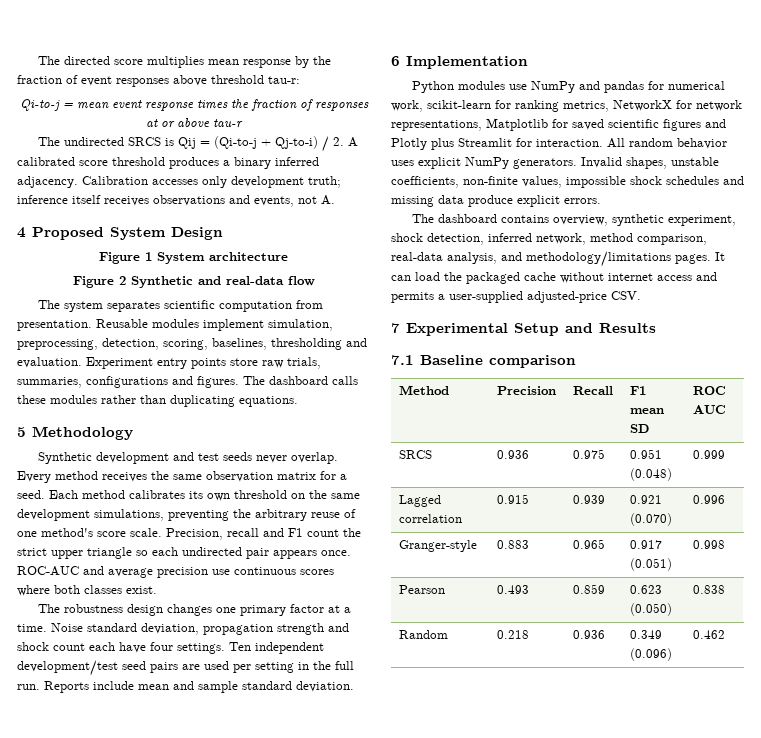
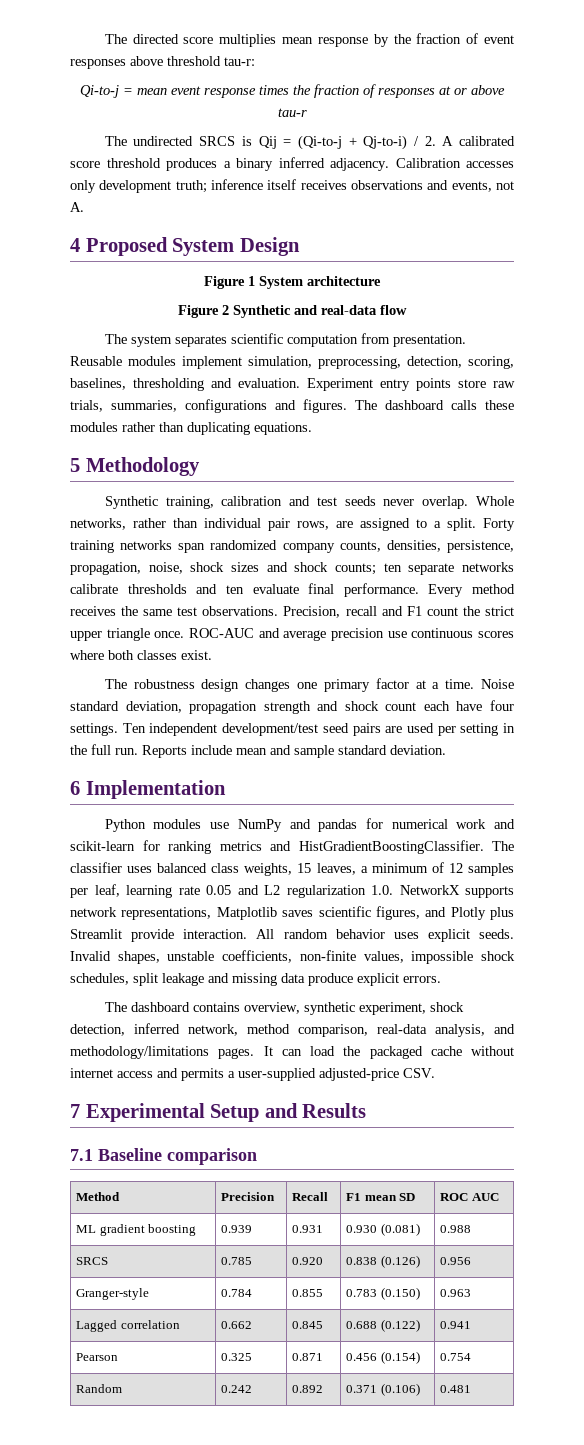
[96,452,170,464] development -> [165,496,283,509] training, calibration
(339, 458) none -> [476,496,514,506] [70,518,515,531] [70,540,514,553] [70,562,514,575] [70,583,419,597] Whole networks, rather than individual pair rows, are assigned to a split. Forty training networks span randomized company counts, densities, persistence, propagation, noise, shock sizes and shock counts; ten separate networks calibrate thresholds and ten evaluate final performance.
[206,471,347,482] [17,490,360,501] [17,509,356,521] [17,528,162,537] observation matrix for a seed. Each method calibrates its own threshold on the same development simulations, preventing the arbitrary reuse of one method's score scale. -> [177,606,279,616] test observations.
[136,547,317,559] so each undirected pair appears -> (150, 634) none
[391,100,423,112] work, -> [456,819,515,829] work and
[563,100,742,112] [391,118,701,131] metrics, NetworkX for network representations, Matplotlib for saved scientific figures -> [219,840,514,854] [70,862,514,876] [70,884,514,898] [70,906,420,920] metrics and HistGradientBoostingClassifier. The classifier uses balanced class weights, 15 leaves, a minimum of 12 samples per leaf, learning rate 0.05 and L2 regularization 1.0. NetworkX supports network representations, Matplotlib saves scientific figures,
[516,138,532,147] for -> [131,929,175,942] provide
[465,157,577,169] NumPy generators. -> [479,929,514,939] seeds.
[666,176,719,185] schedules -> [70,973,204,986] schedules, split leakage
[398,450,432,459] [496,450,529,459] [572,449,605,459] [629,449,662,459] [629,468,672,481] [692,450,725,459] [398,495,441,507] [398,514,462,523] [496,494,529,504] [572,495,605,504] [629,495,662,504] [629,513,672,526] [692,495,725,504] [398,540,477,552] [496,540,529,549] [572,539,605,549] [629,540,662,549] [629,558,672,571] [692,540,725,549] [398,585,445,594] [496,585,529,594] [572,584,605,594] [629,585,662,594] [629,603,672,616] [692,585,725,594] [398,630,448,639] [496,630,529,639] [572,630,605,639] [629,630,662,639] [629,648,672,661] [692,630,725,639] SRCS | 0.936 | 0.975 | 0.951 (0.048) | 0.999 // Lagged correlation | 0.915 | 0.939 | 0.921 (0.070) | 0.996 // Granger-style | 0.883 | 0.965 | 0.917 (0.051) | 0.998 // Pearson | 0.493 | 0.859 | 0.623 (0.050) | 0.838 // Random | 0.218 | 0.936 | 0.349 (0.096) | 0.462 -> [76,1224,197,1236] [221,1225,253,1233] [292,1225,324,1233] [346,1223,420,1236] [440,1225,472,1233] [76,1257,109,1265] [221,1257,253,1265] [292,1257,324,1265] [346,1255,420,1268] [440,1257,472,1265] [76,1288,150,1300] [221,1289,253,1297] [292,1289,324,1297] [346,1287,420,1300] [440,1289,472,1297] [76,1320,180,1332] [221,1321,253,1329] [292,1321,324,1329] [346,1319,420,1332] [440,1321,472,1329] [76,1353,119,1361] [221,1353,253,1361] [292,1353,324,1361] [346,1351,420,1364] [440,1353,472,1361] [76,1384,123,1393] [221,1385,253,1393] [292,1385,324,1393] [346,1383,420,1396] [440,1385,472,1393] ML gradient boosting | 0.939 | 0.931 | 0.930 (0.081) | 0.988 // SRCS | 0.785 | 0.920 | 0.838 (0.126) | 0.956 // Granger-style | 0.784 | 0.855 | 0.783 (0.150) | 0.963 // Lagged correlation | 0.662 | 0.845 | 0.688 (0.122) | 0.941 // Pearson | 0.325 | 0.871 | 0.456 (0.154) | 0.754 // Random | 0.242 | 0.892 | 0.371 (0.106) | 0.481

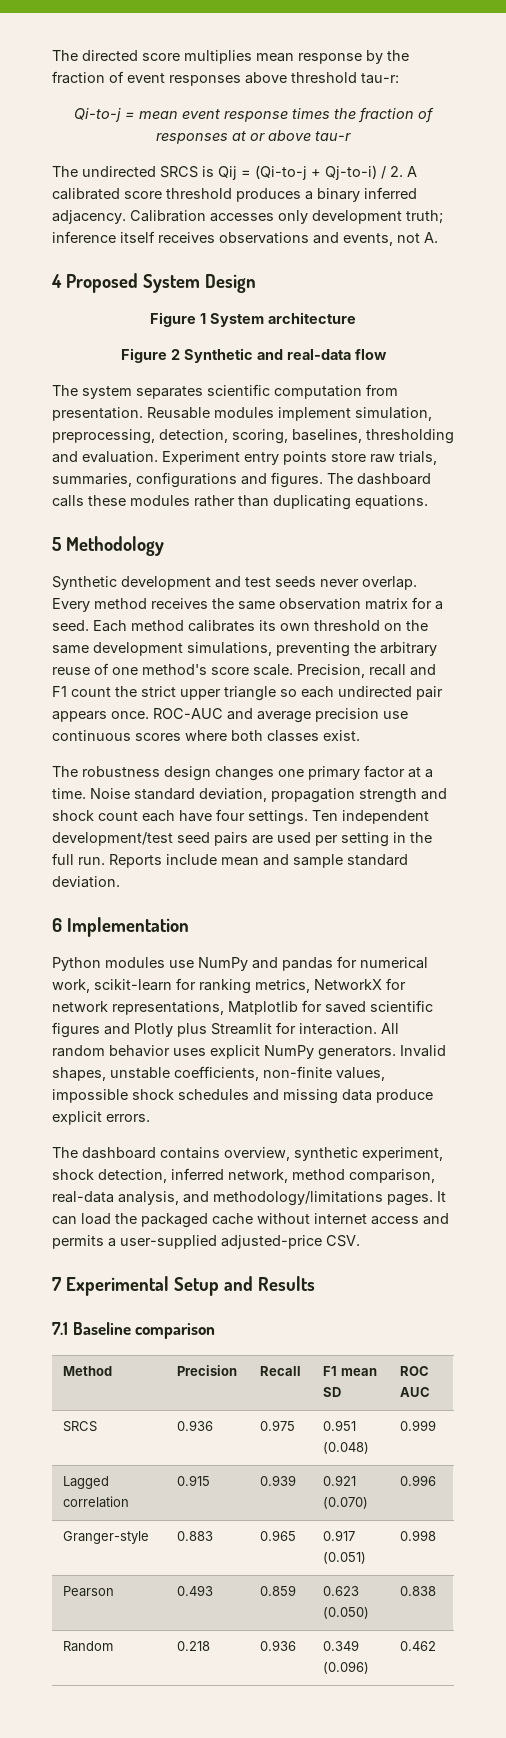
[165,496,283,509] training, calibration -> [121,576,211,590] development
[476,496,514,506] [70,518,515,531] [70,540,514,553] [70,562,514,575] [70,583,419,597] Whole networks, rather than individual pair rows, are assigned to a split. Forty training networks span randomized company counts, densities, persistence, propagation, noise, shock sizes and shock counts; ten separate networks calibrate thresholds and ten evaluate final performance. -> (417, 583) none
[177,606,279,616] test observations. -> [279,597,443,610] [52,620,428,632] [52,642,437,657] [52,663,293,676] observation matrix for a seed. Each method calibrates its own threshold on the same development simulations, preventing the arbitrary reuse of one method's score scale.
(150, 634) none -> [280,686,443,700] [52,711,107,722] so each undirected pair appears
[456,819,515,829] work and -> [52,979,90,993] work,
[219,840,514,854] [70,862,514,876] [70,884,514,898] [70,906,420,920] metrics and HistGradientBoostingClassifier. The classifier uses balanced class weights, 15 leaves, a minimum of 12 samples per leaf, learning rate 0.05 and L2 regularization 1.0. NetworkX supports network representations, Matplotlib saves scientific figures, -> [255,978,406,993] [52,1000,433,1015] [52,1022,100,1038] metrics, NetworkX for network representations, Matplotlib for saved scientific figures
[131,929,175,942] provide -> [276,1022,296,1034] for
[479,929,514,939] seeds. -> [264,1045,396,1060] NumPy generators.
[70,973,204,986] schedules, split leakage -> [178,1089,249,1100] schedules
[76,1224,197,1236] [221,1225,253,1233] [292,1225,324,1233] [346,1223,420,1236] [440,1225,472,1233] [76,1257,109,1265] [221,1257,253,1265] [292,1257,324,1265] [346,1255,420,1268] [440,1257,472,1265] [76,1288,150,1300] [221,1289,253,1297] [292,1289,324,1297] [346,1287,420,1300] [440,1289,472,1297] [76,1320,180,1332] [221,1321,253,1329] [292,1321,324,1329] [346,1319,420,1332] [440,1321,472,1329] [76,1353,119,1361] [221,1353,253,1361] [292,1353,324,1361] [346,1351,420,1364] [440,1353,472,1361] [76,1384,123,1393] [221,1385,253,1393] [292,1385,324,1393] [346,1383,420,1396] [440,1385,472,1393] ML gradient boosting | 0.939 | 0.931 | 0.930 (0.081) | 0.988 // SRCS | 0.785 | 0.920 | 0.838 (0.126) | 0.956 // Granger-style | 0.784 | 0.855 | 0.783 (0.150) | 0.963 // Lagged correlation | 0.662 | 0.845 | 0.688 (0.122) | 0.941 // Pearson | 0.325 | 0.871 | 0.456 (0.154) | 0.754 // Random | 0.242 | 0.892 | 0.371 (0.106) | 0.481 -> [62,1421,97,1432] [176,1420,213,1431] [259,1420,295,1431] [322,1420,356,1431] [322,1442,369,1454] [399,1420,436,1431] [62,1476,109,1489] [62,1496,129,1508] [176,1475,210,1486] [259,1475,296,1486] [322,1475,356,1486] [322,1497,368,1509] [399,1475,436,1486] [62,1531,149,1544] [176,1531,213,1541] [259,1530,296,1541] [322,1530,355,1541] [322,1552,366,1564] [399,1530,436,1541] [62,1586,114,1597] [176,1585,213,1596] [259,1585,296,1596] [322,1586,359,1596] [322,1607,369,1619] [399,1586,436,1596] [62,1641,113,1652] [176,1641,210,1651] [259,1640,296,1651] [322,1640,359,1651] [322,1661,369,1674] [399,1641,436,1651] SRCS | 0.936 | 0.975 | 0.951 (0.048) | 0.999 // Lagged correlation | 0.915 | 0.939 | 0.921 (0.070) | 0.996 // Granger-style | 0.883 | 0.965 | 0.917 (0.051) | 0.998 // Pearson | 0.493 | 0.859 | 0.623 (0.050) | 0.838 // Random | 0.218 | 0.936 | 0.349 (0.096) | 0.462

